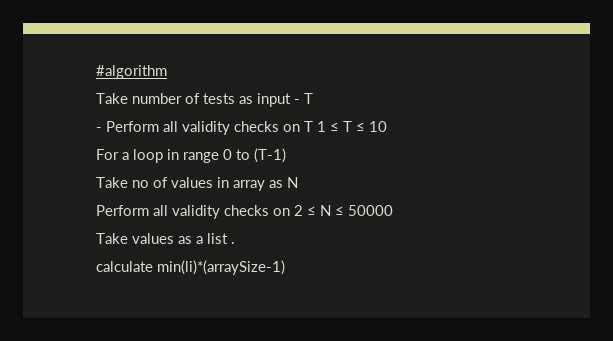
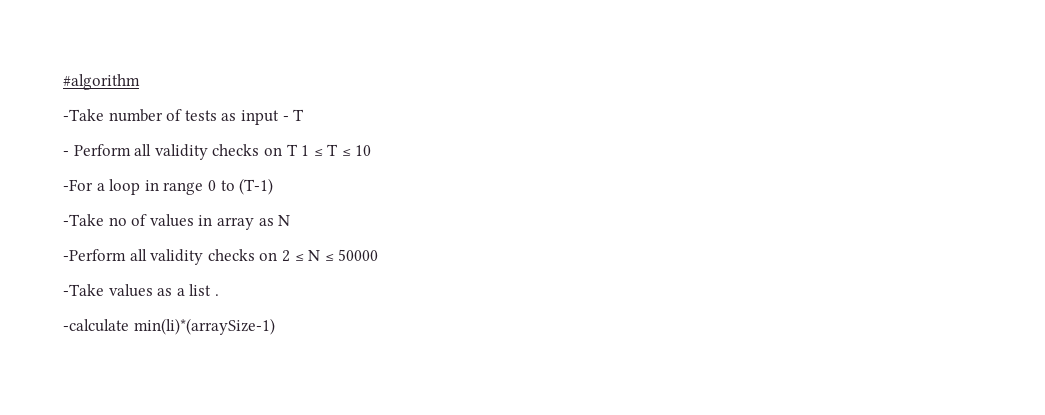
[96,93,128,104] Take -> [63,109,104,121] -Take
[96,149,119,160] For -> [63,179,93,191] -For
[96,177,128,188] Take -> [63,214,104,226] -Take
[96,205,149,216] Perform -> [63,249,126,261] -Perform
[96,233,128,244] Take -> [63,284,104,296] -Take
[96,261,153,272] calculate -> [63,319,129,332] -calculate

